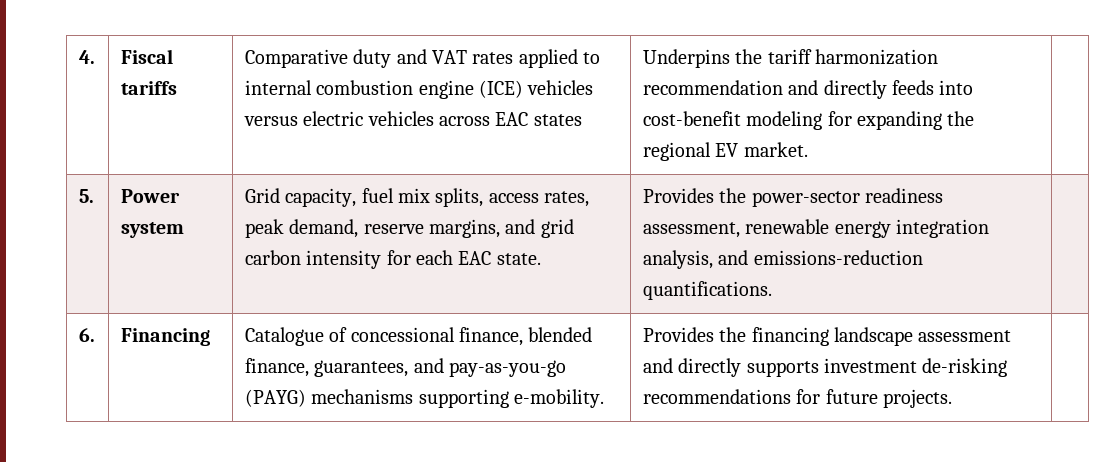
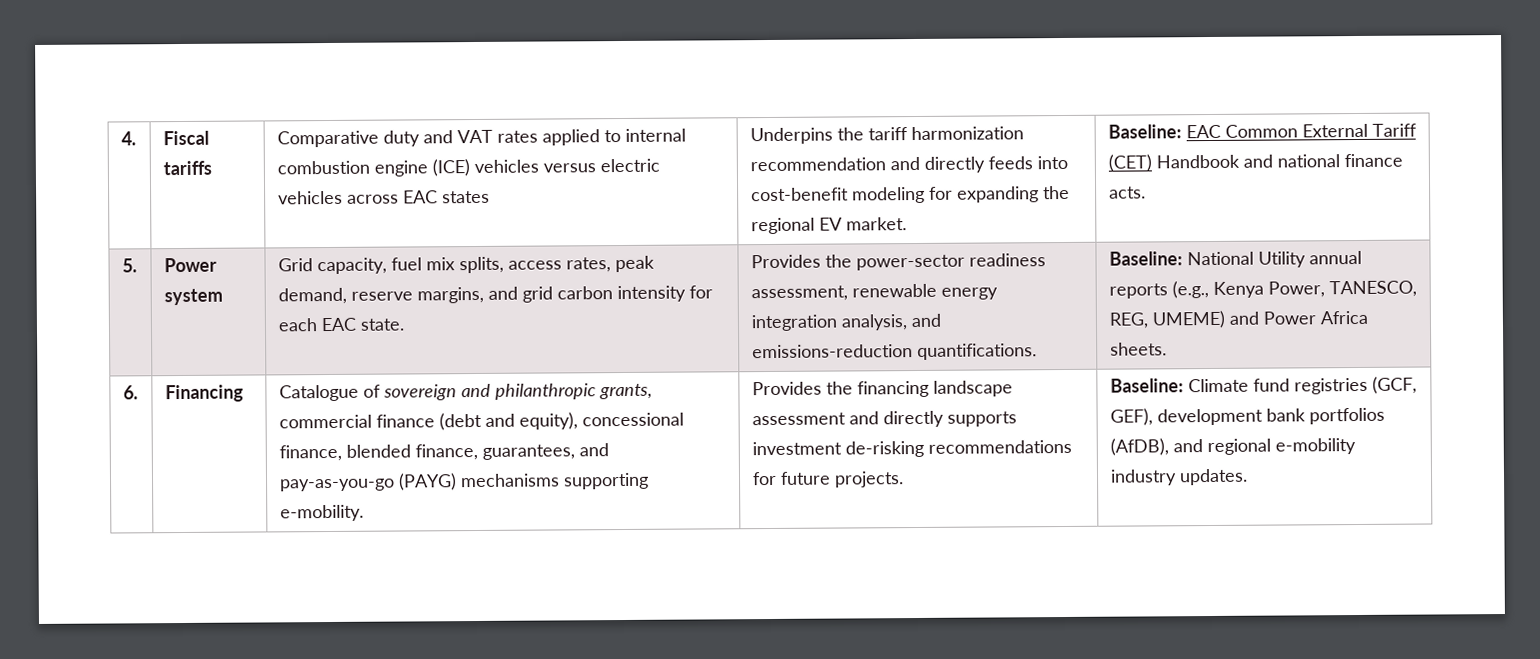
(808, 149) none -> [1107,123,1417,139] [1107,153,1403,172] [1108,186,1146,199] Baseline: EAC Common External Tariff (CET) Handbook and national finance acts.
[78,328,95,342] [120,328,210,346] [244,327,348,346] // 6. | Financing | Catalogue of -> [1108,250,1362,268] [1108,280,1417,299] [1108,310,1368,329] [1109,342,1167,356] [122,385,138,400] [164,384,244,403] [278,383,652,402] [278,412,578,431] Baseline: National Utility annual reports (e.g., Kenya Power, TANESCO, REG, UMEME) and Power Africa sheets. // 6. | Financing | Catalogue of sovereign and philanthropic grants, commercial finance (debt and equity),
(952, 398) none -> [1109,376,1417,395] [1109,407,1385,426] [1109,438,1356,456] [1109,468,1248,486] Baseline: Climate fund registries (GCF, GEF), development bank portfolios (AfDB), and regional e-mobility industry updates.

